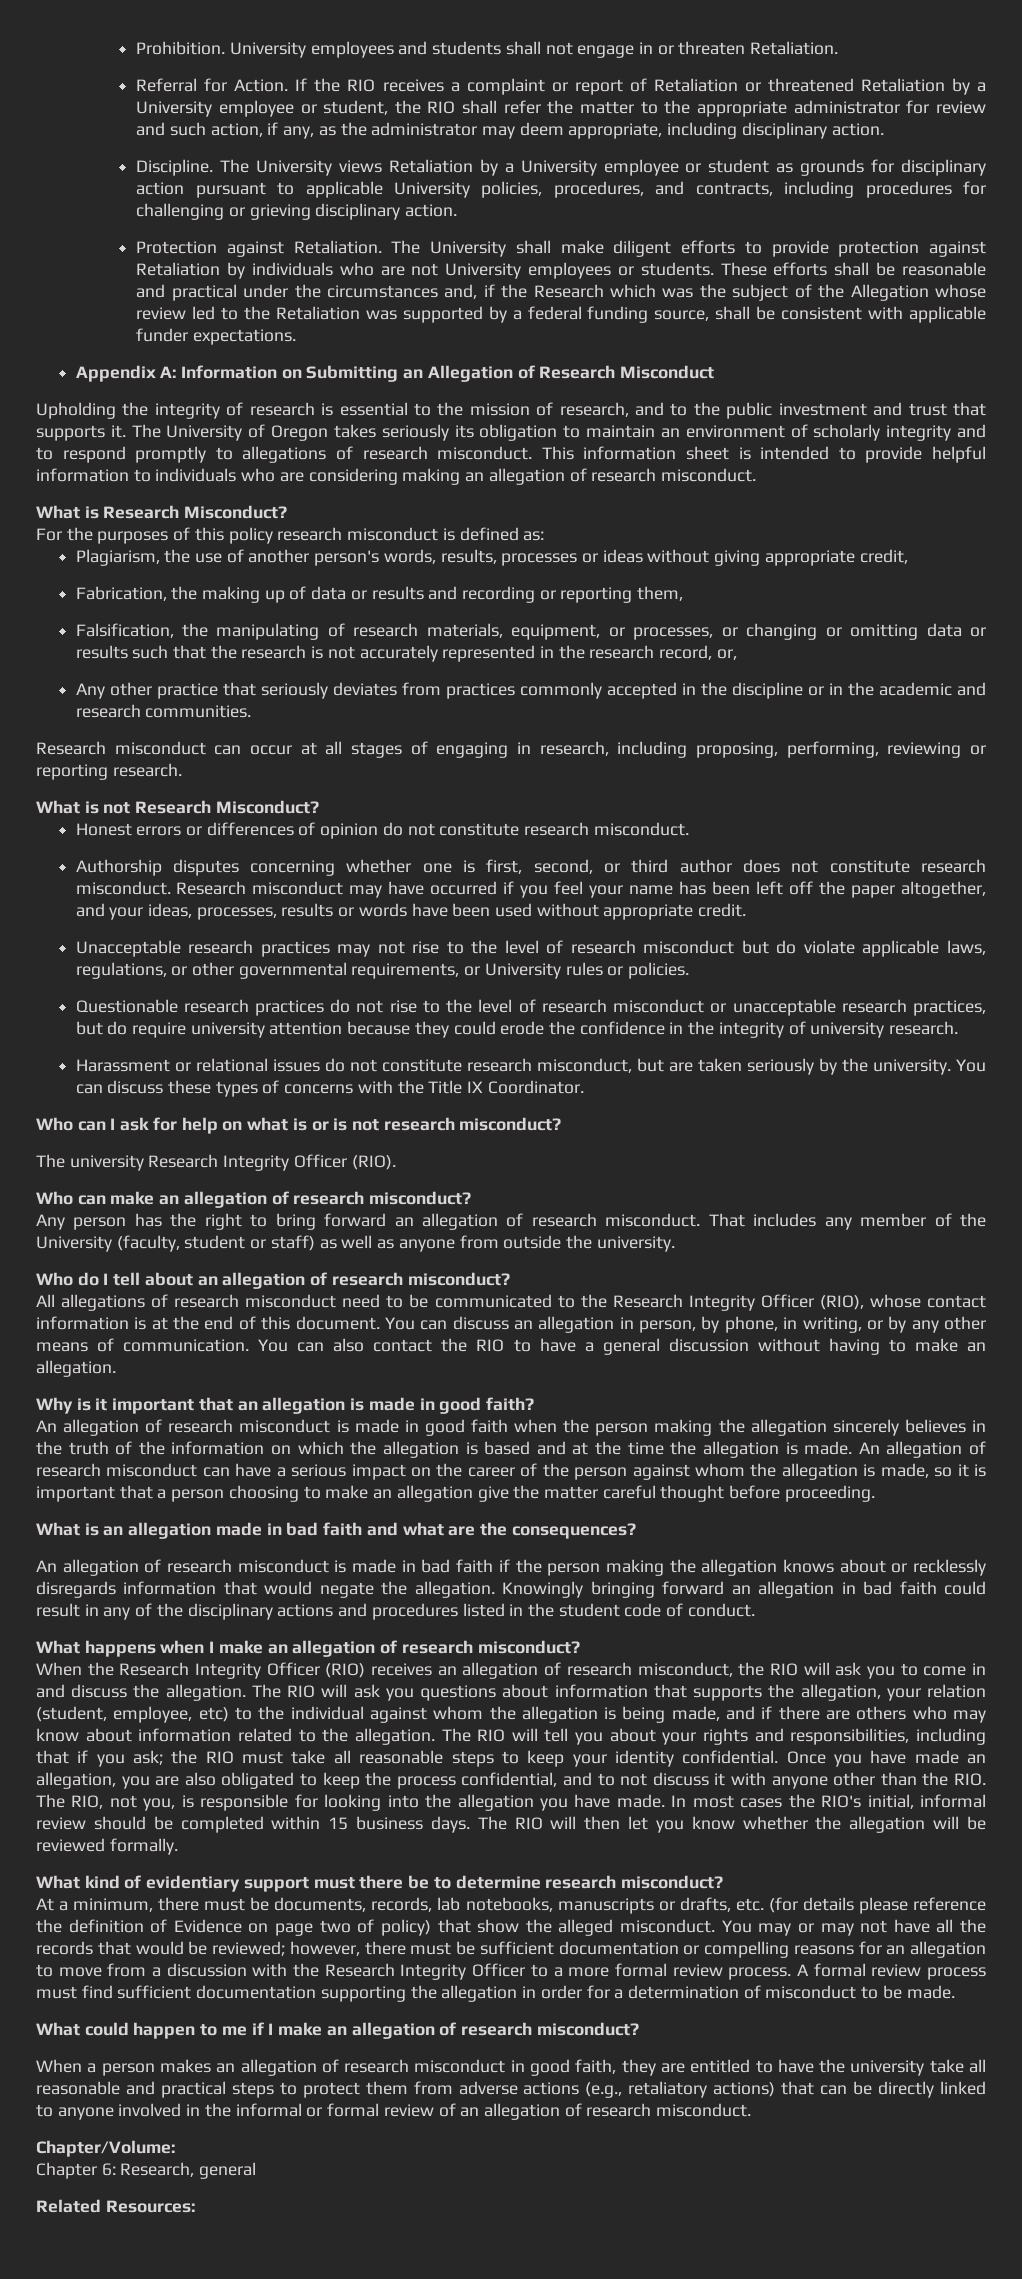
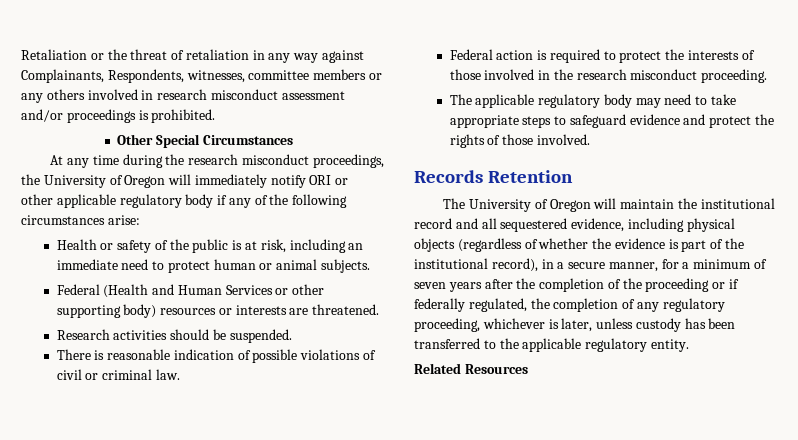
[136,41,839,58] [136,78,986,95] [136,100,986,117] [136,122,884,139] [136,159,986,176] [136,181,986,198] [136,203,458,220] [136,240,987,257] [136,262,987,279] [136,284,986,301] [136,306,986,323] [136,328,296,345] [75,365,715,382] [36,402,987,419] [36,424,987,441] [36,446,987,463] [36,468,756,485] [36,505,288,519] [36,527,545,544] [75,549,908,566] [75,586,684,603] [75,623,987,640] [75,645,737,662] [75,682,987,699] [75,704,252,718] [36,741,986,758] [36,763,182,780] [36,800,319,814] [75,822,689,839] [75,859,987,876] [75,881,986,898] [75,903,747,920] [75,940,986,957] [75,962,690,979] [75,999,986,1016] [75,1021,959,1038] [75,1058,986,1075] [75,1080,584,1097] [36,1117,562,1134] [36,1154,396,1171] [36,1191,472,1208] [36,1213,987,1230] [36,1235,675,1252] [36,1272,510,1289] [36,1294,986,1311] [36,1316,987,1333] [36,1338,986,1355] [36,1360,116,1377] [36,1397,534,1414] [36,1419,986,1436] [36,1441,986,1458] [36,1463,987,1480] [36,1485,875,1502] [36,1522,636,1539] [36,1559,987,1576] [36,1581,987,1598] [36,1603,755,1620] [36,1640,580,1657] [36,1662,987,1679] [36,1684,987,1701] [36,1706,986,1723] [36,1728,986,1745] [36,1750,987,1767] [36,1772,987,1789] [36,1794,987,1811] [36,1816,987,1833] [36,1838,178,1855] [36,1875,723,1892] [36,1897,987,1914] [36,1919,986,1936] [36,1941,986,1958] [36,1963,987,1980] [36,1985,955,2002] [36,2022,639,2039] [36,2059,986,2076] [36,2081,987,2098] [36,2103,752,2120] [36,2140,175,2157] [36,2162,257,2179] Prohibition. University employees and students shall not engage in or threaten Retaliation. // Referral for Action. If the RIO receives a complaint or report of Retaliation or threatened Retaliation by a University employee or student, the RIO shall refer the matter to the appropriate administrator for review and such action, if any, as the administrator may deem appropriate, including disciplinary action. // Discipline. The University views Retaliation by a University employee or student as grounds for disciplinary action pursuant to applicable University policies, procedures, and contracts, including procedures for challenging or grieving disciplinary action. // Protection against Retaliation. The University shall make diligent efforts to provide protection against Retaliation by individuals who are not University employees or students. These efforts shall be reasonable and practical under the circumstances and, if the Research which was the subject of the Allegation whose review led to the Retaliation was supported by a federal funding source, shall be consistent with applicable funder expectations. // Appendix A: Information on Submitting an Allegation of Research Misconduct // Upholding the integrity of research is essential to the mission of research, and to the public investment and trust that supports it. The University of Oregon takes seriously its obligation to maintain an environment of scholarly integrity and to respond promptly to allegations of research misconduct. This information sheet is intended to provide helpful information to individuals who are considering making an allegation of research misconduct. // What is Research Misconduct? // For the purposes of this policy research misconduct is defined as: // Plagiarism, the use of another person's words, results, processes or ideas without giving appropriate credit, // Fabrication, the making up of data or results and recording or reporting them, // Falsification, the manipulating of research materials, equipment, or processes, or changing or omitting data or results such that the research is not accurately represented in the research record, or, // Any other practice that seriously deviates from practices commonly accepted in the discipline or in the academic and research communities. // Research misconduct can occur at all stages of engaging in research, including proposing, performing, reviewing or reporting research. // What is not Research Misconduct? // Honest errors or differences of opinion do not constitute research misconduct. // Authorship disputes concerning whether one is first, second, or third author does not constitute research misconduct. Research misconduct may have occurred if you feel your name has been left off the paper altogether, and your ideas, processes, results or words have been used without appropriate credit. // Unacceptable research practices may not rise to the level of research misconduct but do violate applicable laws, regulations, or other governmental requirements, or University rules or policies. // Questionable research practices do not rise to the level of research misconduct or unacceptable research practices, but do require university attention because they could erode the confidence in the integrity of university research. // Harassment or relational issues do not constitute research misconduct, but are taken seriously by the university. You can discuss these types of concerns with the Title IX Coordinator. // Who can I ask for help on what is or is not research misconduct? // The university Research Integrity Officer (RIO). // Who can make an allegation of research misconduct? // Any person has the right to bring forward an allegation of research misconduct. That includes any member of the University (faculty, student or staff) as well as anyone from outside the university. // Who do I tell about an allegation of research misconduct? // All allegations of research misconduct need to be communicated to the Research Integrity Officer (RIO), whose contact information is at the end of this document. You can discuss an allegation in person, by phone, in writing, or by any other means of communication. You can also contact the RIO to have a general discussion without having to make an allegation. // Why is it important that an allegation is made in good faith? // An allegation of research misconduct is made in good faith when the person making the allegation sincerely believes in the truth of the information on which the allegation is based and at the time the allegation is made. An allegation of research misconduct can have a serious impact on the career of the person against whom the allegation is made, so it is important that a person choosing to make an allegation give the matter careful thought before proceeding. // What is an allegation made in bad faith and what are the consequences? // An allegation of research misconduct is made in bad faith if the person making the allegation knows about or recklessly disregards information that would negate the allegation. Knowingly bringing forward an allegation in bad faith could result in any of the disciplinary actions and procedures listed in the student code of conduct. // What happens when I make an allegation of research misconduct? // When the Research Integrity Officer (RIO) receives an allegation of research misconduct, the RIO will ask you to come in and discuss the allegation. The RIO will ask you questions about information that supports the allegation, your relation (student, employee, etc) to the individual against whom the allegation is being made, and if there are others who may know about information related to the allegation. The RIO will tell you about your rights and responsibilities, including that if you ask; the RIO must take all reasonable steps to keep your identity confidential. Once you have made an allegation, you are also obligated to keep the process confidential, and to not discuss it with anyone other than the RIO. The RIO, not you, is responsible for looking into the allegation you have made. In most cases the RIO's initial, informal review should be completed within 15 business days. The RIO will then let you know whether the allegation will be reviewed formally. // What kind of evidentiary support must there be to determine research misconduct? // At a minimum, there must be documents, records, lab notebooks, manuscripts or drafts, etc. (for details please reference the definition of Evidence on page two of policy) that show the alleged misconduct. You may or may not have all the records that would be reviewed; however, there must be sufficient documentation or compelling reasons for an allegation to move from a discussion with the Research Integrity Officer to a more formal review process. A formal review process must find sufficient documentation supporting the allegation in order for a determination of misconduct to be made. // What could happen to me if I make an allegation of research misconduct? // When a person makes an allegation of research misconduct in good faith, they are entitled to have the university take all reasonable and practical steps to protect them from adverse actions (e.g., retaliatory actions) that can be directly linked to anyone involved in the informal or formal review of an allegation of research misconduct. // Chapter/Volume: // Chapter 6: Research, general -> [21,49,365,63] [21,69,382,83] [21,89,345,103] [21,109,216,123] [117,134,293,148] [50,154,384,168] [21,174,349,188] [21,194,348,208] [21,215,140,225] [56,239,364,253] [56,259,371,273] [56,284,325,298] [56,304,380,318] [56,329,292,343] [56,349,377,363] [56,369,180,380] [449,49,755,63] [449,69,768,83] [449,94,737,108] [449,114,775,128] [449,134,590,148] [414,170,574,183] [443,198,775,212] [414,218,735,232] [414,238,745,252] [414,258,768,272] [414,278,740,292] [414,298,725,312] [414,318,736,332] [414,338,689,352] Retaliation or the threat of retaliation in any way against Complainants, Respondents, witnesses, committee members or any others involved in research misconduct assessment and/or proceedings is prohibited. // Other Special Circumstances // At any time during the research misconduct proceedings, the University of Oregon will immediately notify ORI or other applicable regulatory body if any of the following circumstances arise: // Health or safety of the public is at risk, including an immediate need to protect human or animal subjects. // Federal (Health and Human Services or other supporting body) resources or interests are threatened. // Research activities should be suspended. // There is reasonable indication of possible violations of civil or criminal law. // Federal action is required to protect the interests of those involved in the research misconduct proceeding. // The applicable regulatory body may need to take appropriate steps to safeguard evidence and protect the rights of those involved. // Records Retention // The University of Oregon will maintain the institutional record and all sequestered evidence, including physical objects (regardless of whether the evidence is part of the institutional record), in a secure manner, for a minimum of seven years after the completion of the proceeding or if federally regulated, the completion of any regulatory proceeding, whichever is later, unless custody has been transferred to the applicable regulatory entity.
[105,2200,195,2213] Resources: -> [464,364,528,374] Resources

